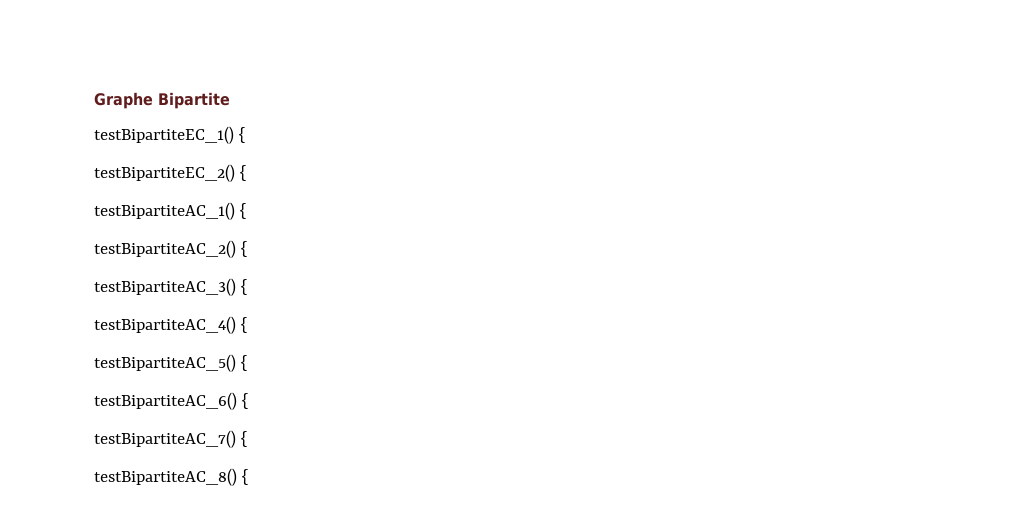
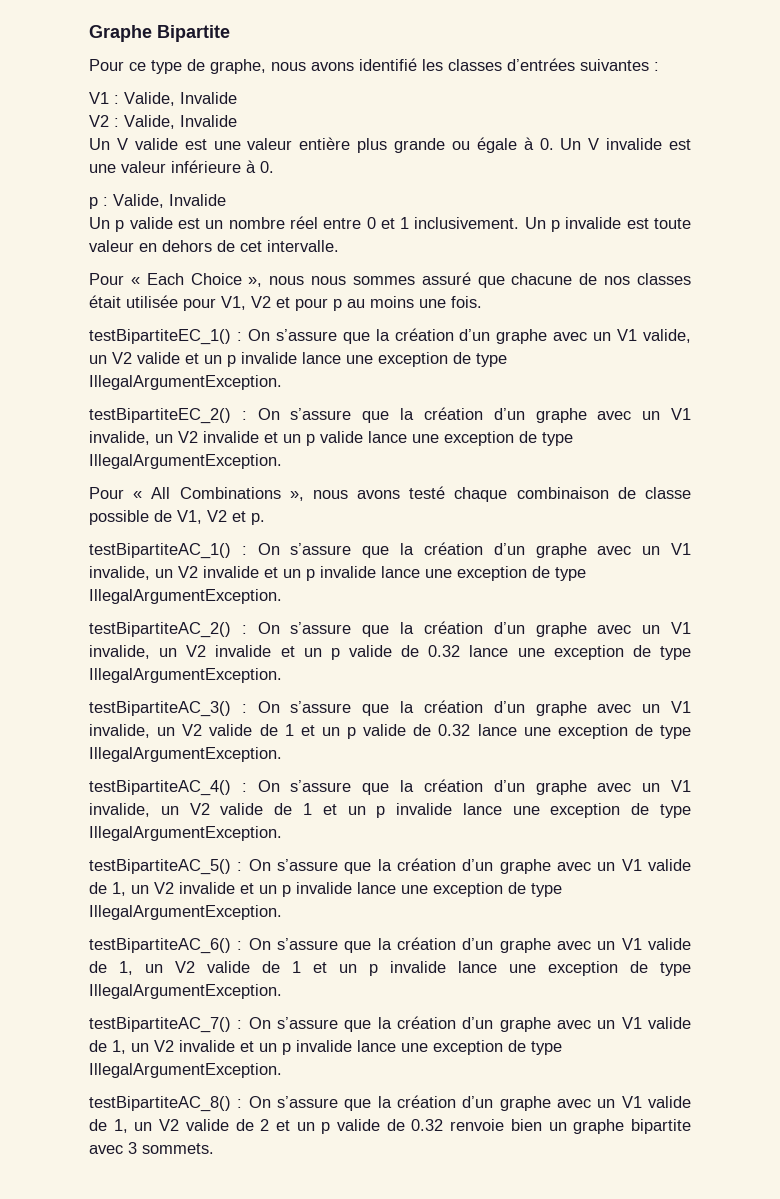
[94,126,245,144] [94,164,246,182] [94,202,246,220] [94,240,247,258] [94,278,247,296] [94,316,247,334] [94,354,247,372] [94,392,248,410] [94,430,247,448] [94,468,248,486] testBipartiteEC_1() { // testBipartiteEC_2() { // testBipartiteAC_1() { // testBipartiteAC_2() { // testBipartiteAC_3() { // testBipartiteAC_4() { // testBipartiteAC_5() { // testBipartiteAC_6() { // testBipartiteAC_7() { // testBipartiteAC_8() { -> [89,58,659,74] [89,92,237,106] [89,115,237,129] [89,137,691,153] [89,160,274,173] [89,194,226,209] [89,216,691,232] [89,240,339,252] [89,272,692,288] [89,295,482,311] [89,328,691,345] [89,352,507,367] [89,375,282,390] [89,407,691,424] [89,431,573,446] [89,454,282,469] [89,486,691,502] [89,510,265,525] [89,542,691,559] [89,566,586,581] [89,589,282,604] [89,621,691,638] [89,645,691,660] [89,668,282,683] [89,700,691,717] [89,724,691,739] [89,747,282,762] [89,779,691,796] [89,803,691,818] [89,826,282,841] [89,858,691,875] [89,882,562,897] [89,905,282,920] [89,937,691,954] [89,961,691,976] [89,984,282,999] [89,1016,691,1033] [89,1040,562,1055] [89,1063,282,1078] [89,1095,691,1112] [89,1119,691,1134] [89,1142,214,1154] Pour ce type de graphe, nous avons identifié les classes d’entrées suivantes : // V1 : Valide, Invalide // V2 : Valide, Invalide // Un V valide est une valeur entière plus grande ou égale à 0. Un V invalide est une valeur inférieure à 0. // p : Valide, Invalide // Un p valide est un nombre réel entre 0 et 1 inclusivement. Un p invalide est toute valeur en dehors de cet intervalle. // Pour « Each Choice », nous nous sommes assuré que chacune de nos classes était utilisée pour V1, V2 et pour p au moins une fois. // testBipartiteEC_1() : On s’assure que la création d’un graphe avec un V1 valide, un V2 valide et un p invalide lance une exception de type IllegalArgumentException. // testBipartiteEC_2() : On s’assure que la création d’un graphe avec un V1 invalide, un V2 invalide et un p valide lance une exception de type IllegalArgumentException. // Pour « All Combinations », nous avons testé chaque combinaison de classe possible de V1, V2 et p. // testBipartiteAC_1() : On s’assure que la création d’un graphe avec un V1 invalide, un V2 invalide et un p invalide lance une exception de type IllegalArgumentException. // testBipartiteAC_2() : On s’assure que la création d’un graphe avec un V1 invalide, un V2 invalide et un p valide de 0.32 lance une exception de type IllegalArgumentException. // testBipartiteAC_3() : On s’assure que la création d’un graphe avec un V1 invalide, un V2 valide de 1 et un p valide de 0.32 lance une exception de type IllegalArgumentException. // testBipartiteAC_4() : On s’assure que la création d’un graphe avec un V1 invalide, un V2 valide de 1 et un p invalide lance une exception de type IllegalArgumentException. // testBipartiteAC_5() : On s’assure que la création d’un graphe avec un V1 valide de 1, un V2 invalide et un p invalide lance une exception de type IllegalArgumentException. // testBipartiteAC_6() : On s’assure que la création d’un graphe avec un V1 valide de 1, un V2 valide de 1 et un p invalide lance une exception de type IllegalArgumentException. // testBipartiteAC_7() : On s’assure que la création d’un graphe avec un V1 valide de 1, un V2 invalide et un p invalide lance une exception de type IllegalArgumentException. // testBipartiteAC_8() : On s’assure que la création d’un graphe avec un V1 valide de 1, un V2 valide de 2 et un p valide de 0.32 renvoie bien un graphe bipartite avec 3 sommets.

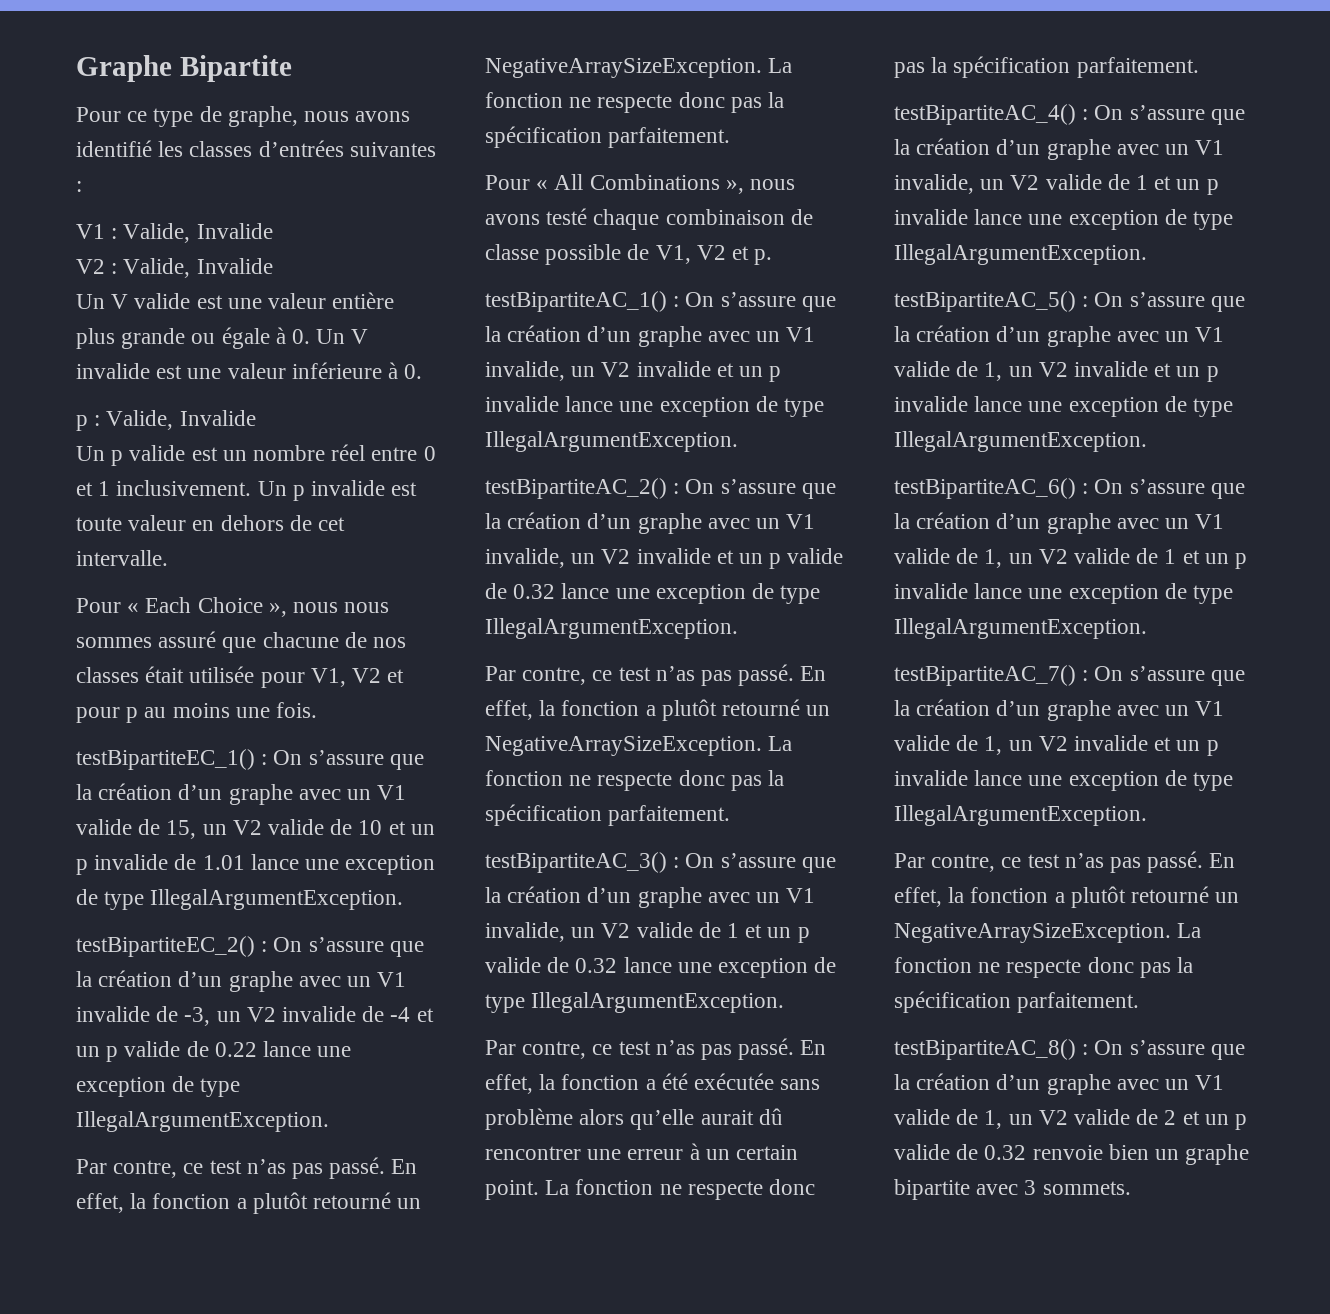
[643,329,691,343] [89,352,297,367] valide, un V2 valide et un p invalide -> [76,819,435,839] [76,854,245,875] valide de 15, un V2 valide de 10 et un p invalide de 1.01
[89,431,573,446] [89,454,282,469] invalide, un V2 invalide et un p valide lance une exception de type IllegalArgumentException. -> [76,1006,434,1026] [76,1041,352,1062] [76,1076,241,1097] [76,1111,329,1132] [76,1157,418,1179] [76,1192,422,1214] [485,58,793,78] [485,92,785,113] [485,126,731,148] invalide de -3, un V2 invalide de -4 et un p valide de 0.22 lance une exception de type IllegalArgumentException. // Par contre, ce test n’as pas passé. En effet, la fonction a plutôt retourné un NegativeArraySizeException. La fonction ne respecte donc pas la spécification parfaitement.
(282, 675) none -> [485,664,827,686] [485,699,831,721] [485,736,793,756] [485,770,785,791] [485,804,731,826] // Par contre, ce test n’as pas passé. En effet, la fonction a plutôt retourné un NegativeArraySizeException. La fonction ne respecte donc pas la spécification parfaitement.
(282, 754) none -> [485,1038,827,1060] [485,1073,821,1094] [485,1108,783,1130] [485,1143,799,1160] [485,1179,816,1200] [894,56,1199,78] // Par contre, ce test n’as pas passé. En effet, la fonction a été exécutée sans problème alors qu’elle aurait dû rencontrer une erreur à un certain point. La fonction ne respecte donc pas la spécification parfaitement.
(282, 1070) none -> [894,851,1236,873] [894,886,1240,908] [894,923,1202,943] [894,957,1194,978] [894,991,1140,1013] // Par contre, ce test n’as pas passé. En effet, la fonction a plutôt retourné un NegativeArraySizeException. La fonction ne respecte donc pas la spécification parfaitement.

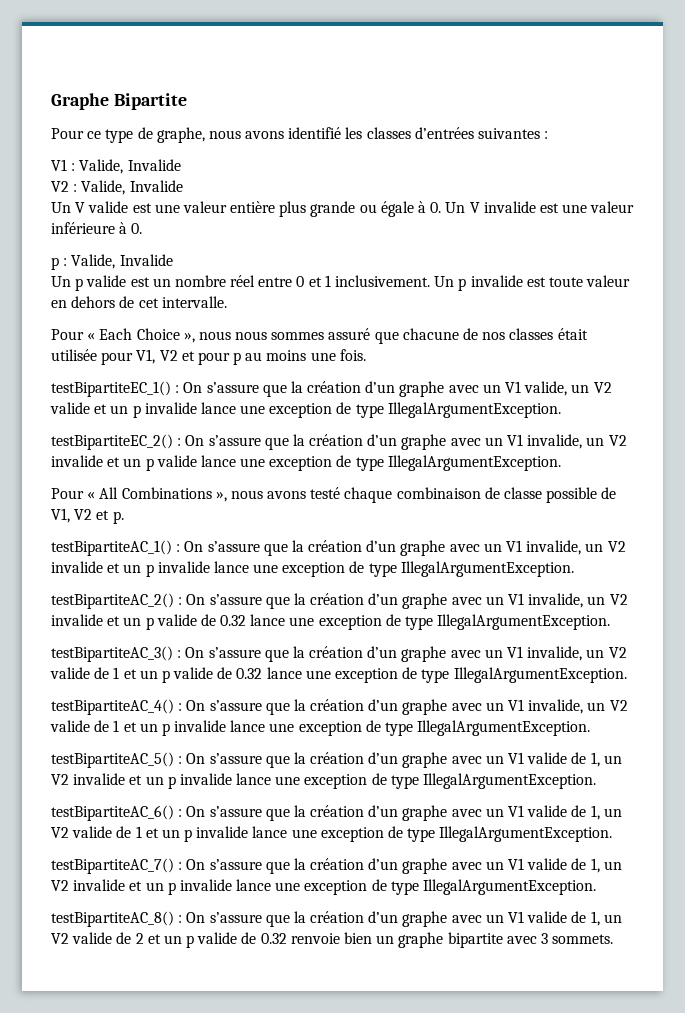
[76,819,435,839] [76,854,245,875] valide de 15, un V2 valide de 10 et un p invalide de 1.01 -> [524,381,612,396] [50,402,197,418] valide, un V2 valide et un p invalide
[76,1006,434,1026] [76,1041,352,1062] [76,1076,241,1097] [76,1111,329,1132] [76,1157,418,1179] [76,1192,422,1214] [485,58,793,78] [485,92,785,113] [485,126,731,148] invalide de -3, un V2 invalide de -4 et un p valide de 0.22 lance une exception de type IllegalArgumentException. // Par contre, ce test n’as pas passé. En effet, la fonction a plutôt retourné un NegativeArraySizeException. La fonction ne respecte donc pas la spécification parfaitement. -> [527,434,627,449] [51,455,561,471] invalide, un V2 invalide et un p valide lance une exception de type IllegalArgumentException.
[485,664,827,686] [485,699,831,721] [485,736,793,756] [485,770,785,791] [485,804,731,826] // Par contre, ce test n’as pas passé. En effet, la fonction a plutôt retourné un NegativeArraySizeException. La fonction ne respecte donc pas la spécification parfaitement. -> (611, 622) none
[485,1038,827,1060] [485,1073,821,1094] [485,1108,783,1130] [485,1143,799,1160] [485,1179,816,1200] [894,56,1199,78] // Par contre, ce test n’as pas passé. En effet, la fonction a été exécutée sans problème alors qu’elle aurait dû rencontrer une erreur à un certain point. La fonction ne respecte donc pas la spécification parfaitement. -> (627, 675) none
[894,851,1236,873] [894,886,1240,908] [894,923,1202,943] [894,957,1194,978] [894,991,1140,1013] // Par contre, ce test n’as pas passé. En effet, la fonction a plutôt retourné un NegativeArraySizeException. La fonction ne respecte donc pas la spécification parfaitement. -> (597, 887) none

